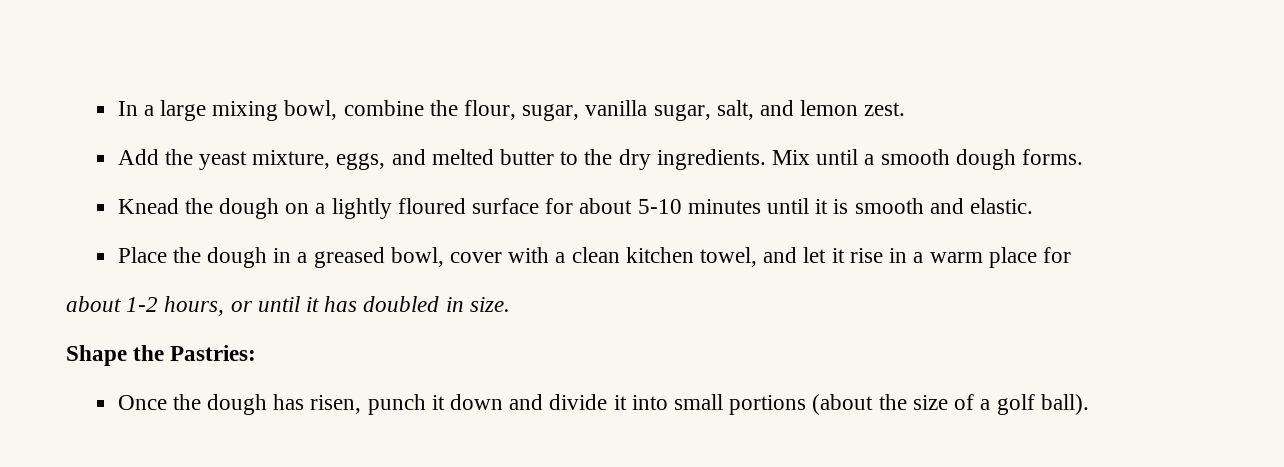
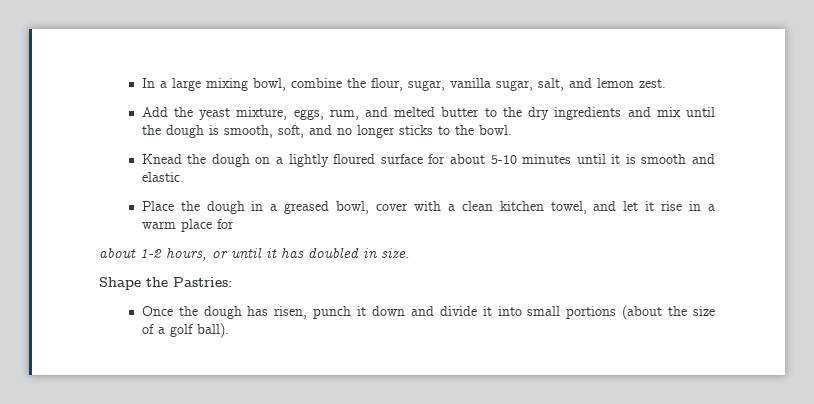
(386, 161) none -> [329,109,359,120] rum,
[656,149,1084,170] ingredients. Mix until a smooth dough forms. -> [554,107,715,120] [141,125,512,138] ingredients and mix until the dough is smooth, soft, and no longer sticks to the bowl.

